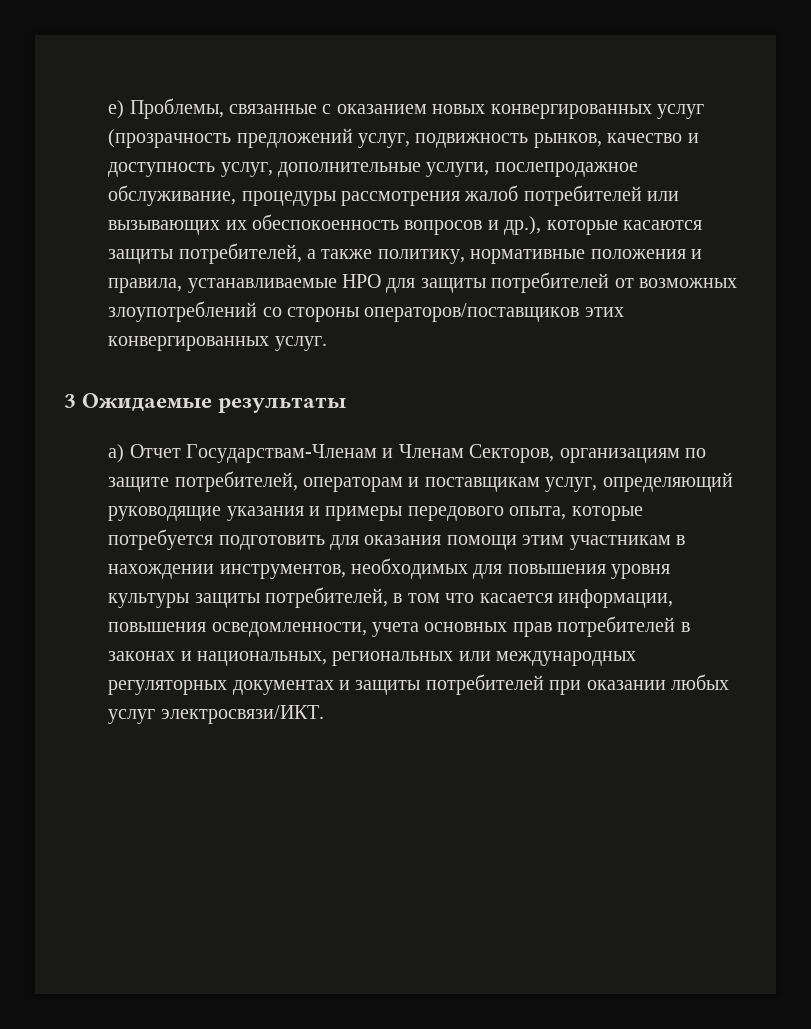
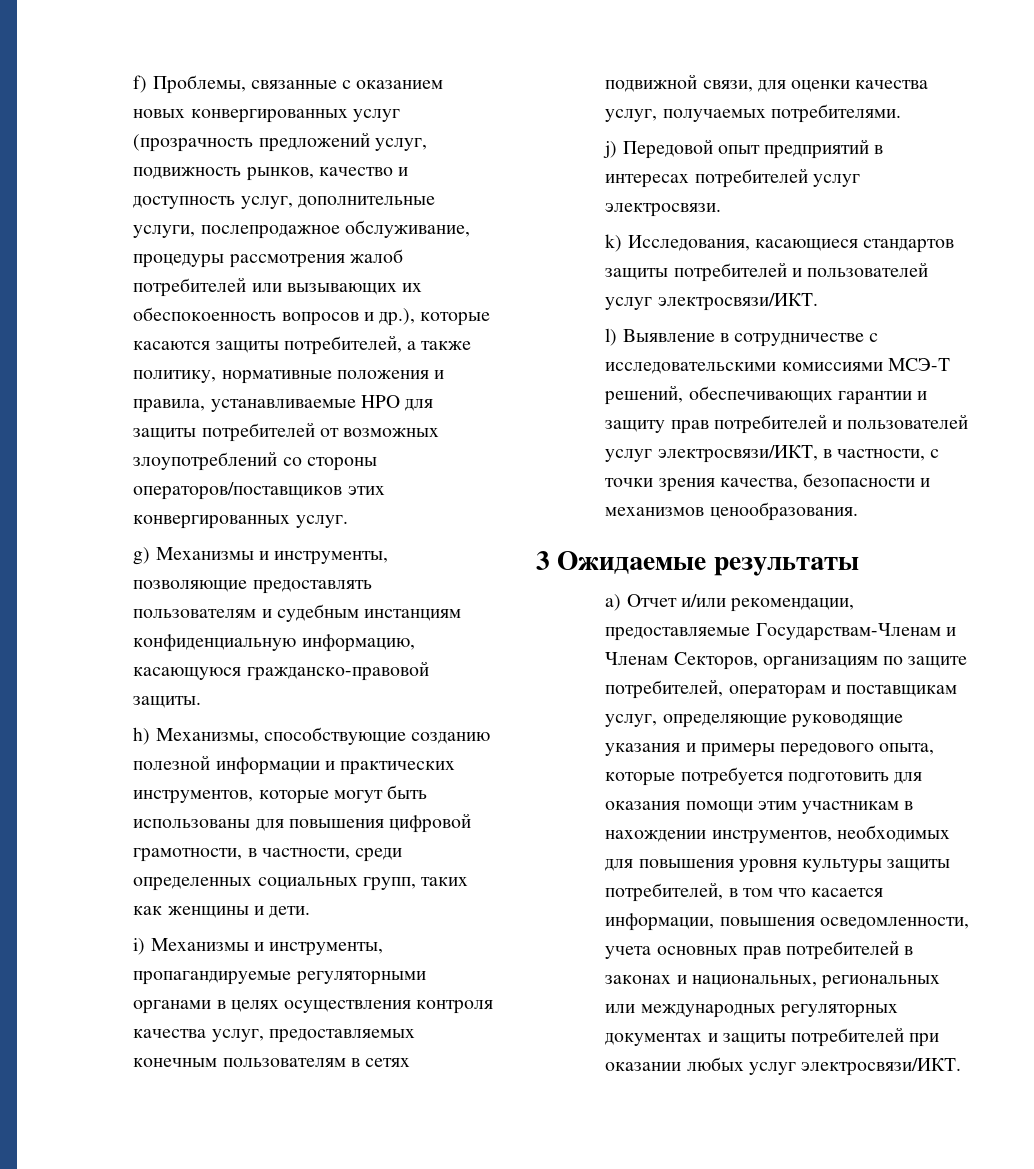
[108,100,125,119] e) -> [133,75,148,93] f)
(327, 343) none -> [133,547,389,565] [133,580,372,594] [133,604,462,622] [133,634,415,652] [133,661,429,681] [133,696,202,708] [133,727,491,745] [133,755,456,775] [133,785,428,804] [133,813,472,833] [133,848,403,862] [133,877,469,891] [133,906,311,918] [133,938,384,956] [133,971,426,985] [133,1000,494,1014] [133,1029,415,1043] [133,1058,411,1067] [605,74,929,92] [605,104,901,123] [603,139,884,159] [605,168,860,188] [605,203,722,217] [605,234,955,253] [605,262,929,282] [605,293,818,311] [605,328,879,347] [605,358,950,374] [604,385,928,405] [605,414,969,434] [605,445,940,463] [605,473,931,492] [605,502,858,521] // g) Механизмы и инструменты, позволяющие предоставлять пользователям и судебным инстанциям конфиденциальную информацию, касающуюся гражданско-правовой защиты. // h) Механизмы, способствующие созданию полезной информации и практических инструментов, которые могут быть использованы для повышения цифровой грамотности, в частности, среди определенных социальных групп, таких как женщины и дети. // i) Механизмы и инструменты, пропагандируемые регуляторными органами в целях осуществления контроля качества услуг, предоставляемых конечным пользователям в сетях подвижной связи, для оценки качества услуг, получаемых потребителями. // j) Передовой опыт предприятий в интересах потребителей услуг электросвязи. // k) Исследования, касающиеся стандартов защиты потребителей и пользователей услуг электросвязи/ИКТ. // l) Выявление в сотрудничестве с исследовательскими комиссиями МСЭ-Т решений, обеспечивающих гарантии и защиту прав потребителей и пользователей услуг электросвязи/ИКТ, в частности, с точки зрения качества, безопасности и механизмов ценообразования.
(181, 451) none -> [680,594,855,612] [605,627,751,641] и/или рекомендации, предоставляемые
[602,472,733,492] определяющий -> [662,714,787,728] определяющие

